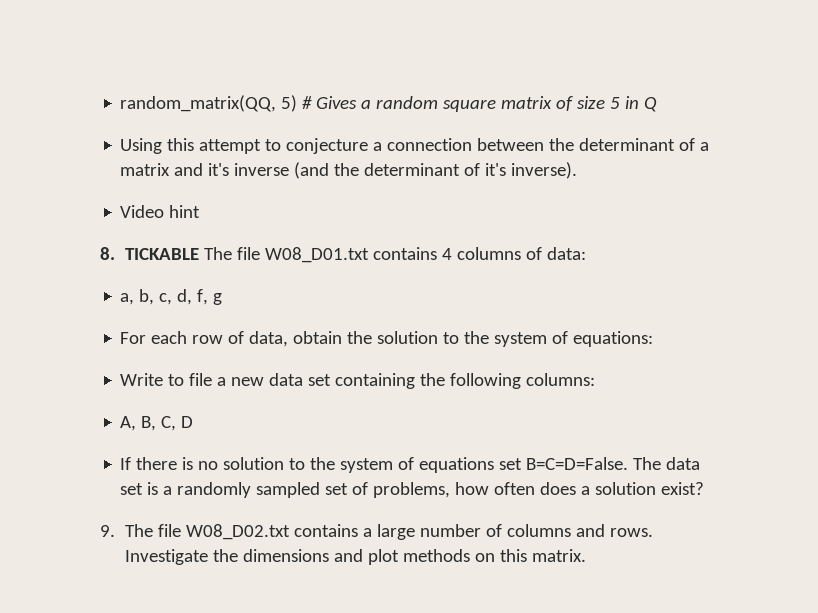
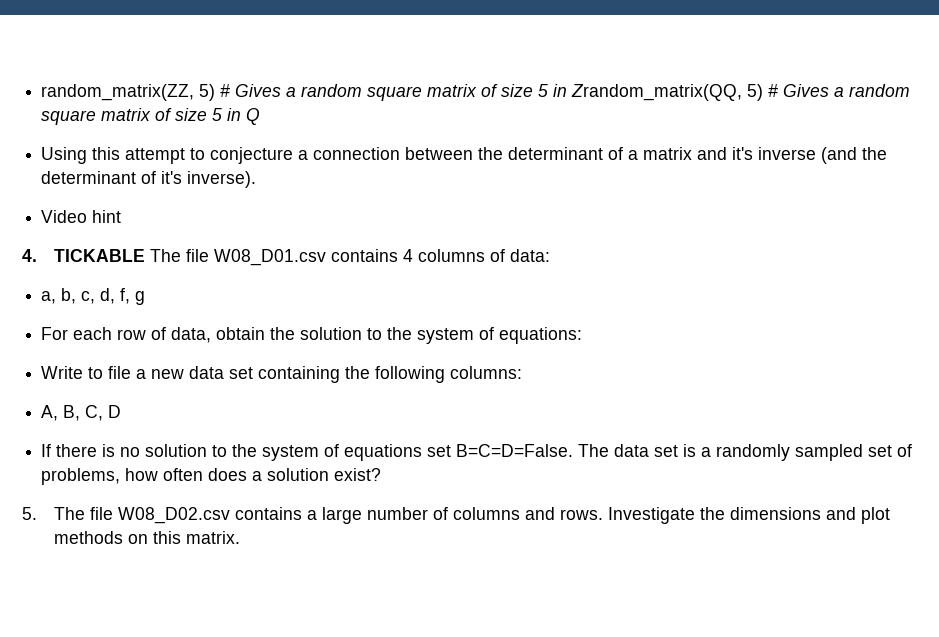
[120,95,277,112] random_matrix(QQ, -> [41,84,743,101] random_matrix(ZZ, 5) # Gives a random square matrix of size 5 in Zrandom_matrix(QQ,
[100,247,115,260] 8. -> [22,249,37,262] 4.
[265,247,370,263] W08_D01.txt -> [214,249,327,266] W08_D01.csv
[100,524,291,540] 9. The file W08_D02.txt -> [22,507,231,524] 5. The file W08_D02.csv

